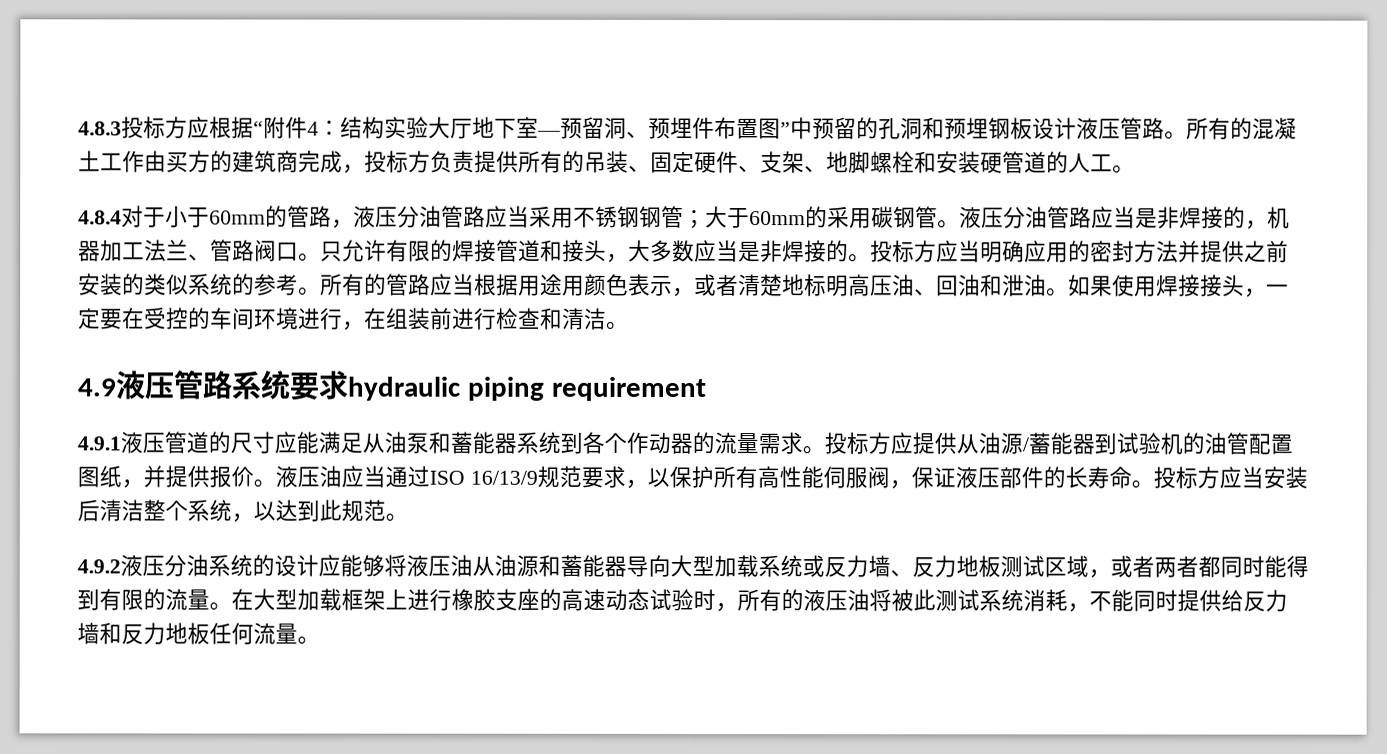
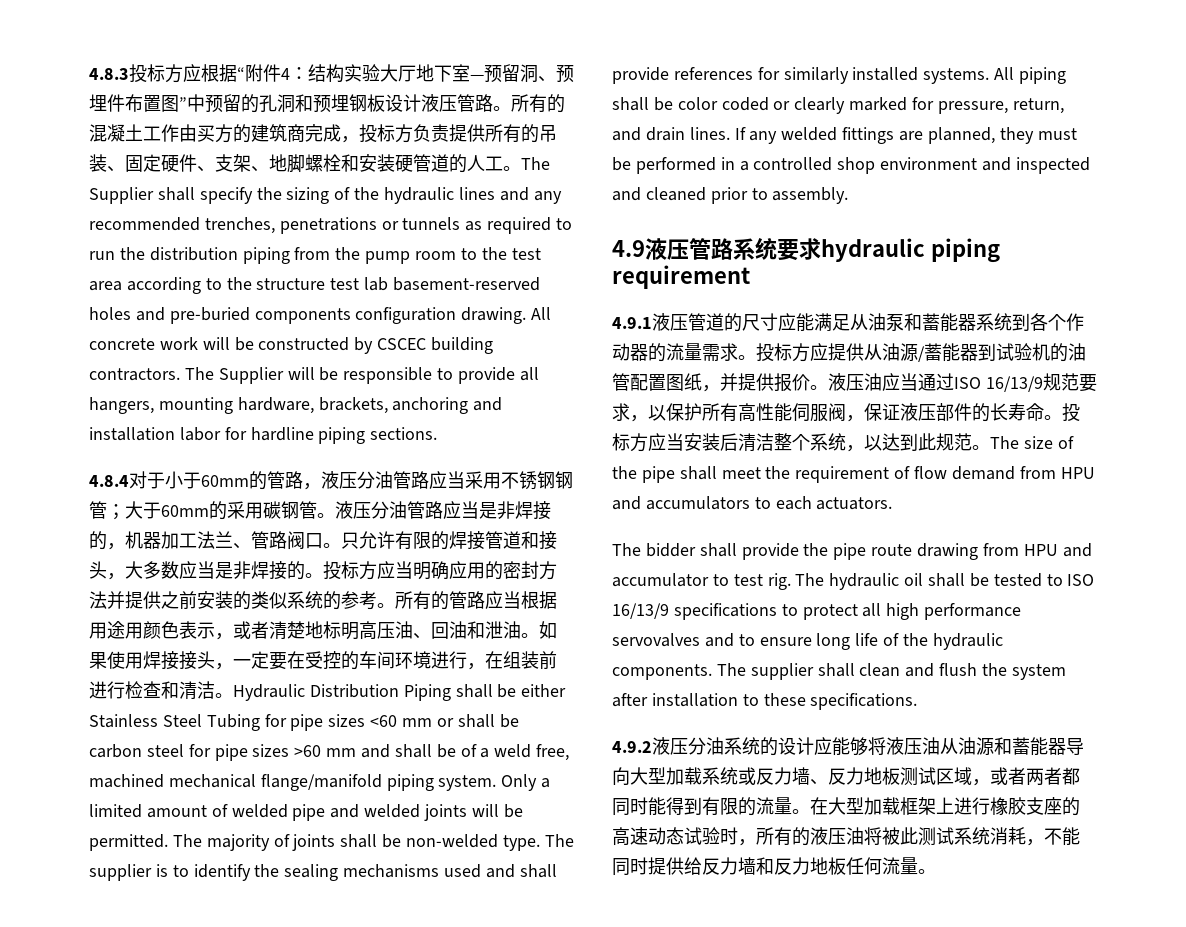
(1135, 169) none -> [521,157,550,170] [89,187,562,204] [89,217,573,234] [89,247,541,264] [89,277,541,294] [89,307,552,324] [89,337,494,354] [89,367,539,384] [89,397,503,414] [89,427,438,444] The Supplier shall specify the sizing of the hydraulic lines and any recommended trenches, penetrations or tunnels as required to run the distribution piping from the pump room to the test area according to the structure test lab basement-reserved holes and pre-buried components configuration drawing. All concrete work will be constructed by CSCEC building contractors. The Supplier will be responsible to provide all hangers, mounting hardware, brackets, anchoring and installation labor for hardline piping sections.
(629, 325) none -> [233,684,567,701] [89,714,519,731] [89,744,570,761] [89,774,551,791] [89,804,523,821] [89,834,574,851] [89,864,557,881] [612,67,1067,84] [612,97,1064,114] [612,127,1077,144] [612,157,1090,174] [612,187,849,204] Hydraulic Distribution Piping shall be either Stainless Steel Tubing for pipe sizes <60 mm or shall be carbon steel for pipe sizes >60 mm and shall be of a weld free, machined mechanical flange/manifold piping system. Only a limited amount of welded pipe and welded joints will be permitted. The majority of joints shall be non-welded type. The supplier is to identify the sealing mechanisms used and shall provide references for similarly installed systems. All piping shall be color coded or clearly marked for pressure, return, and drain lines. If any welded fittings are planned, they must be performed in a controlled shop environment and inspected and cleaned prior to assembly.
(408, 517) none -> [990,436,1074,449] [612,466,1095,483] [612,496,893,510] [612,543,1092,560] [612,573,1095,590] [612,603,1022,620] [612,633,1003,650] [612,663,1066,680] [612,693,918,710] The size of the pipe shall meet the requirement of flow demand from HPU and accumulators to each actuators. // The bidder shall provide the pipe route drawing from HPU and accumulator to test rig. The hydraulic oil shall be tested to ISO 16/13/9 specifications to protect all high performance servovalves and to ensure long life of the hydraulic components. The supplier shall clean and flush the system after installation to these specifications.

